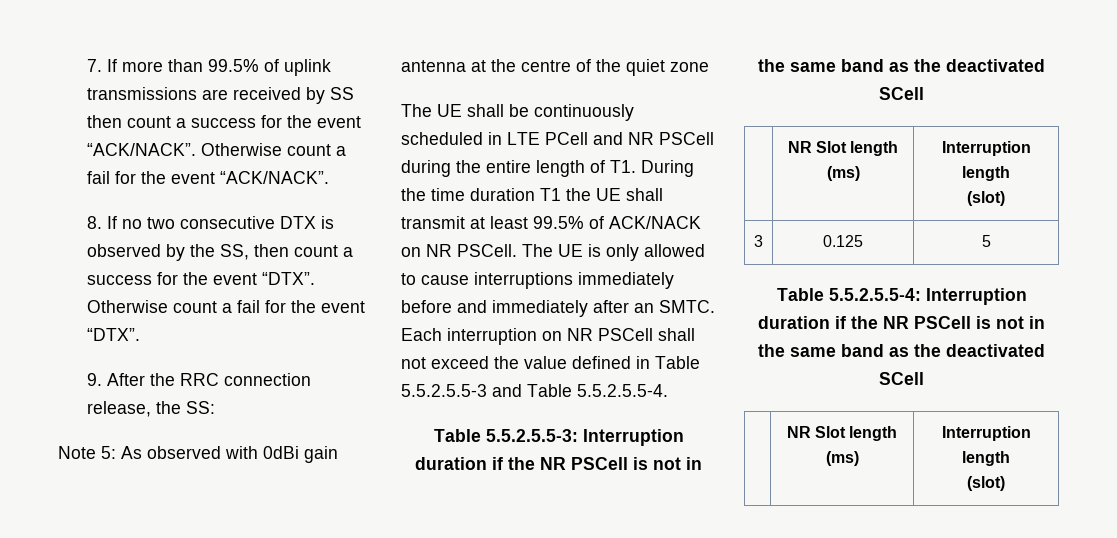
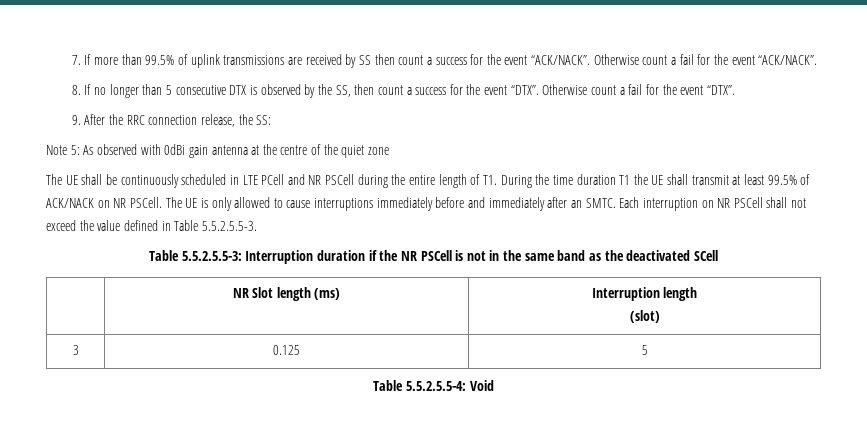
[146,217,175,229] two -> [109,84,173,98] longer than 5
[401,384,668,397] 5.5.2.5.5-3 and Table 5.5.2.5.5-4. -> [201,221,257,231] 5.5.2.5.5-3.
[925,288,1027,305] [758,316,1045,329] [758,344,1045,357] [879,372,924,385] [786,426,898,441] [825,451,859,466] [941,426,1031,441] [962,451,1010,466] [967,476,1005,491] Interruption duration if the NR PSCell is not in the same band as the deactivated SCell // | NR Slot length (ms) | Interruption length // (slot) -> [469,380,494,391] Void

